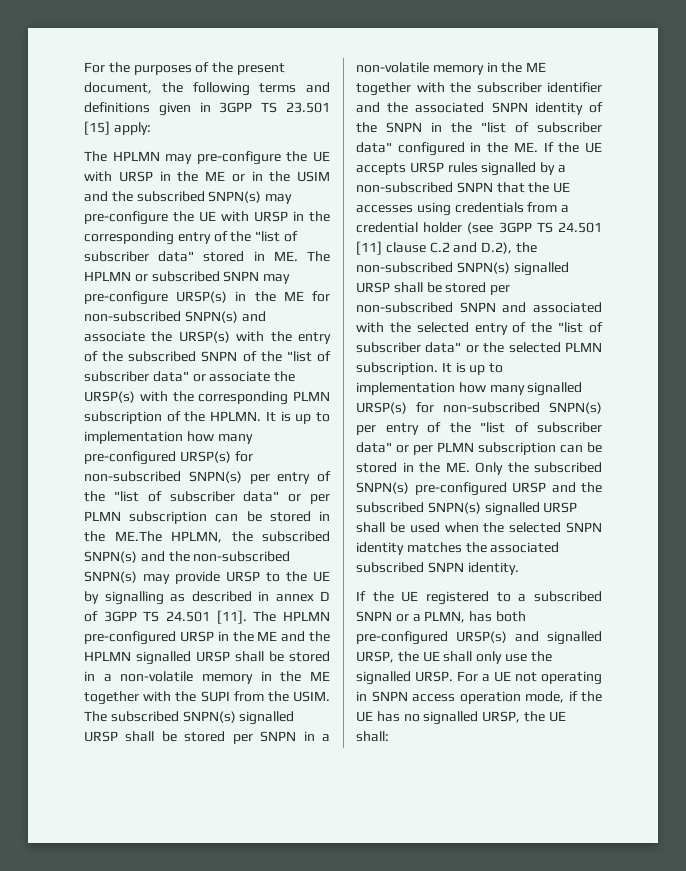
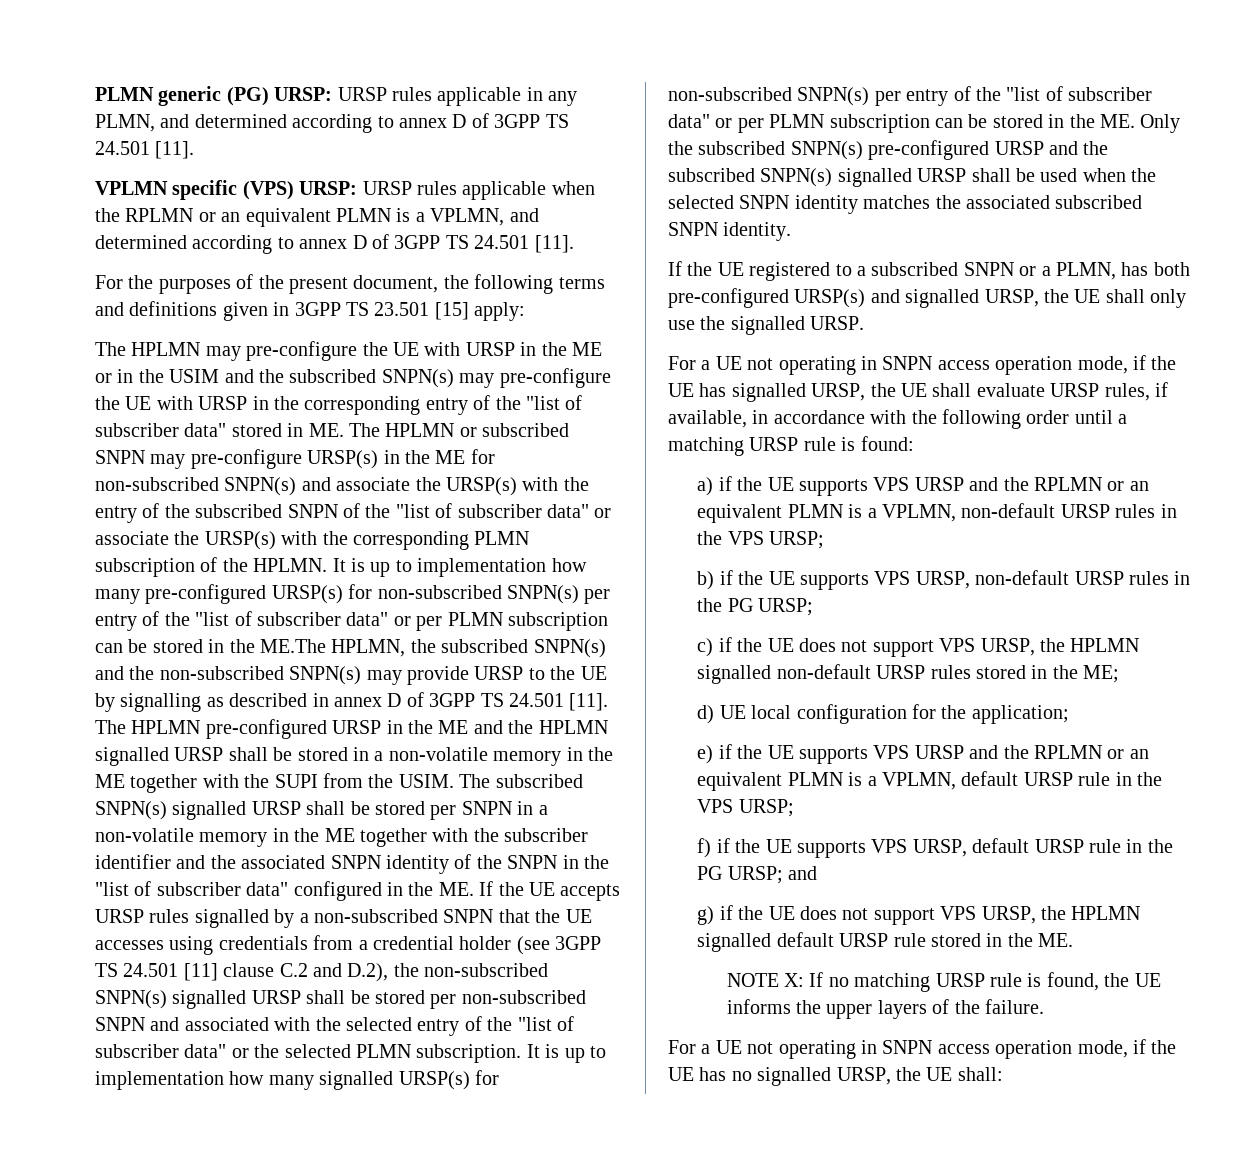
(84, 67) none -> [95,86,578,106] [95,113,569,133] [95,141,195,159] [95,180,595,200] [95,208,539,227] [95,234,574,254] PLMN generic (PG) URSP: URSP rules applicable in any PLMN, and determined according to annex D of 3GPP TS 24.501 [11]. // VPLMN specific (VPS) URSP: URSP rules applicable when the RPLMN or an equivalent PLMN is a VPLMN, and determined according to annex D of 3GPP TS 24.501 [11]. //
(453, 676) none -> [668,355,1177,375] [668,382,1168,402] [668,409,1128,429] [668,436,914,456] [697,476,1149,496] [697,503,1177,523] [697,531,825,549] [697,570,1191,590] [697,598,814,616] [697,637,1140,657] [697,664,1120,684] [697,704,1069,724] [697,744,1149,764] [697,771,1162,791] [697,799,794,817] [697,838,1173,858] [697,866,818,884] [697,905,1141,925] [697,932,1074,952] [726,972,1161,992] [726,999,1045,1019] // For a UE not operating in SNPN access operation mode, if the UE has signalled URSP, the UE shall evaluate URSP rules, if available, in accordance with the following order until a matching URSP rule is found: // a) if the UE supports VPS URSP and the RPLMN or an equivalent PLMN is a VPLMN, non-default URSP rules in the VPS URSP; // b) if the UE supports VPS URSP, non-default URSP rules in the PG URSP; // c) if the UE does not support VPS URSP, the HPLMN signalled non-default URSP rules stored in the ME; // d) UE local configuration for the application; // e) if the UE supports VPS URSP and the RPLMN or an equivalent PLMN is a VPLMN, default URSP rule in the VPS URSP; // f) if the UE supports VPS URSP, default URSP rule in the PG URSP; and // g) if the UE does not support VPS URSP, the HPLMN signalled default URSP rule stored in the ME. // NOTE X: If no matching URSP rule is found, the UE informs the upper layers of the failure. //

